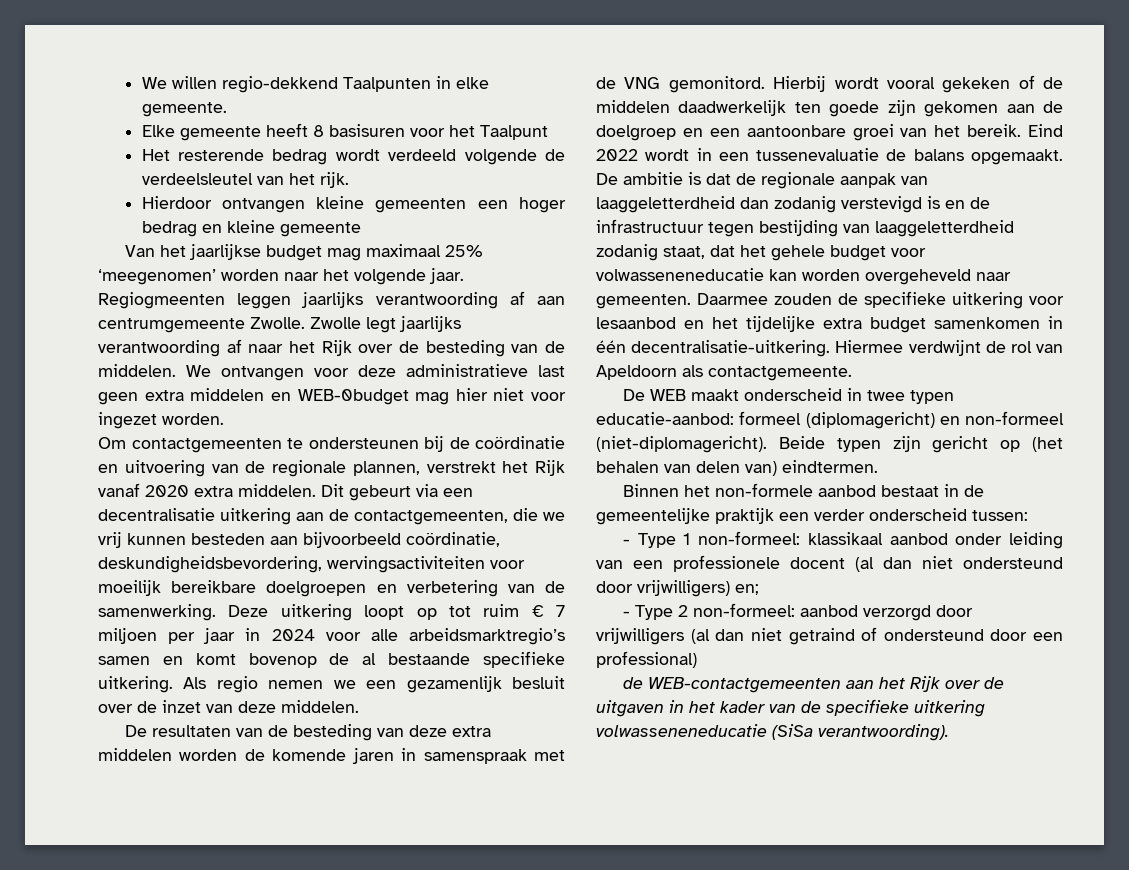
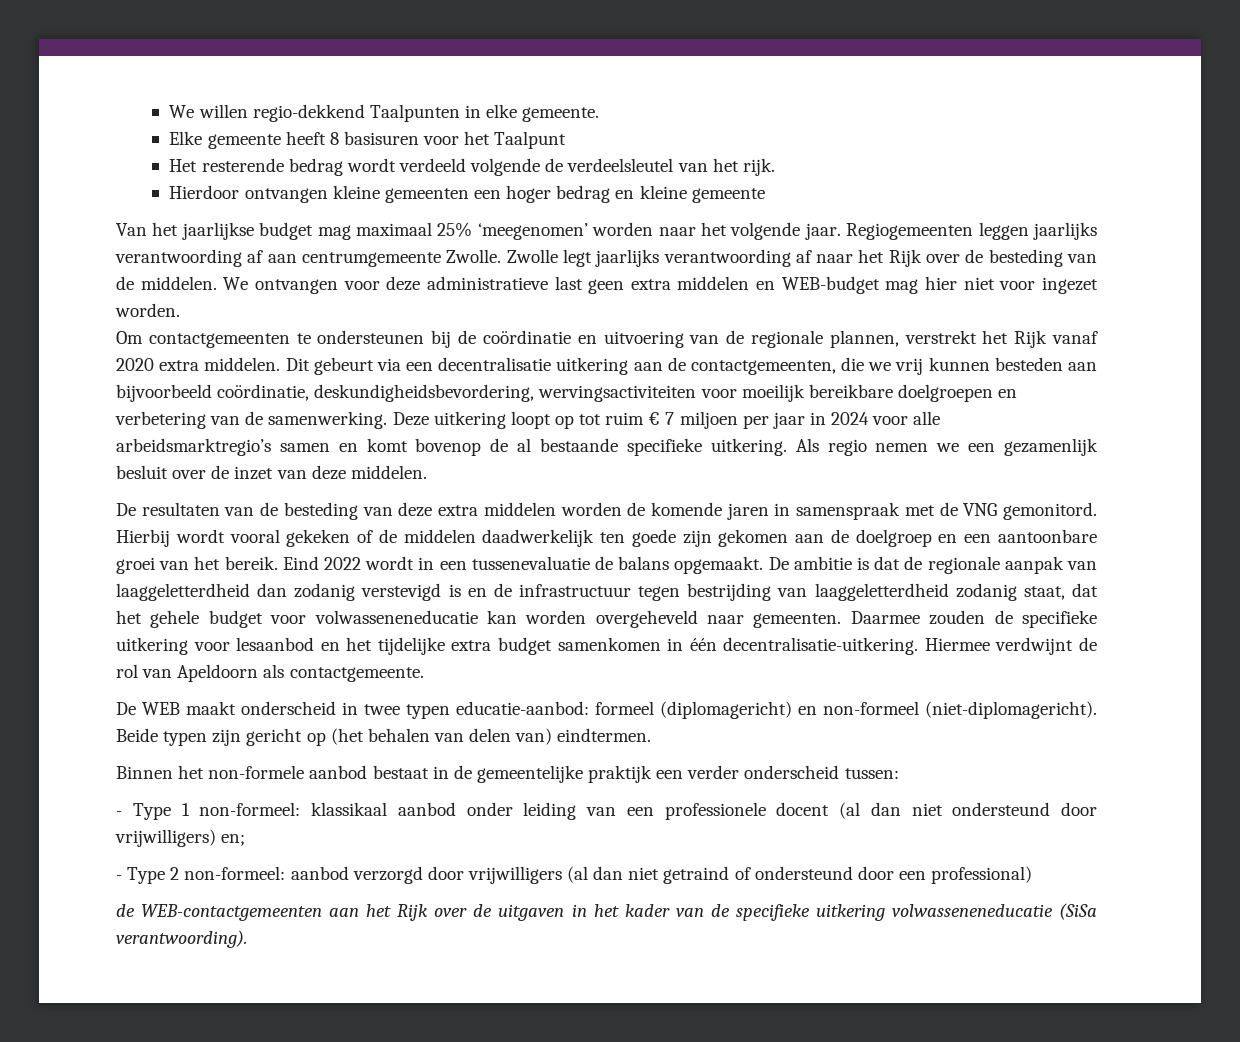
[98,292,225,309] Regiogmeenten -> [846,223,974,240] Regiogemeenten
[297,389,409,405] WEB-0budget -> [781,276,880,294] WEB-budget
[759,220,838,237] bestijding -> [687,583,772,601] bestrijding

